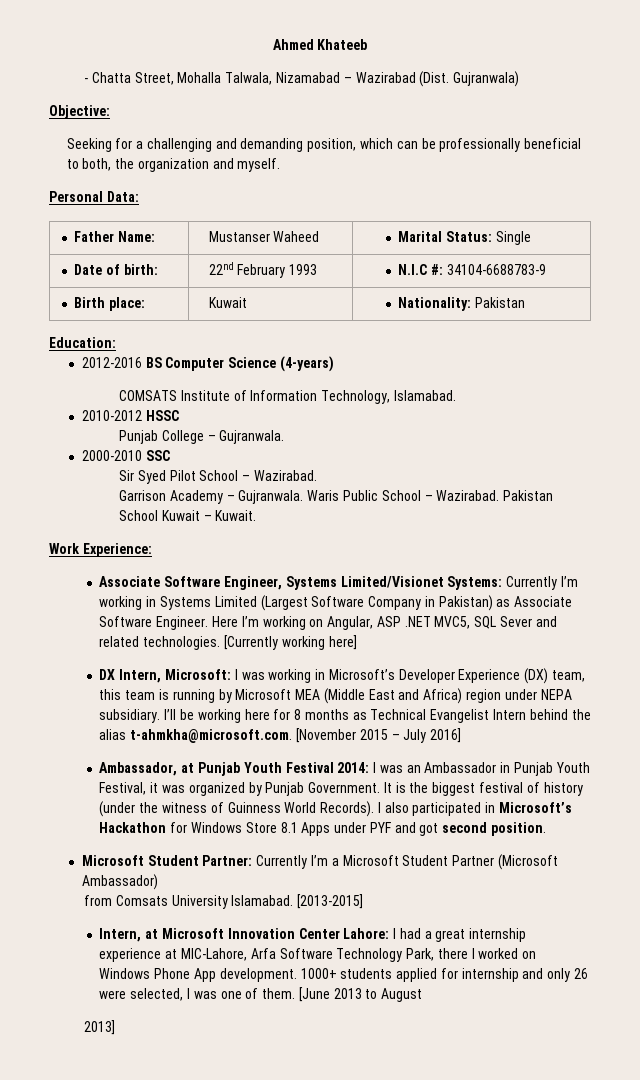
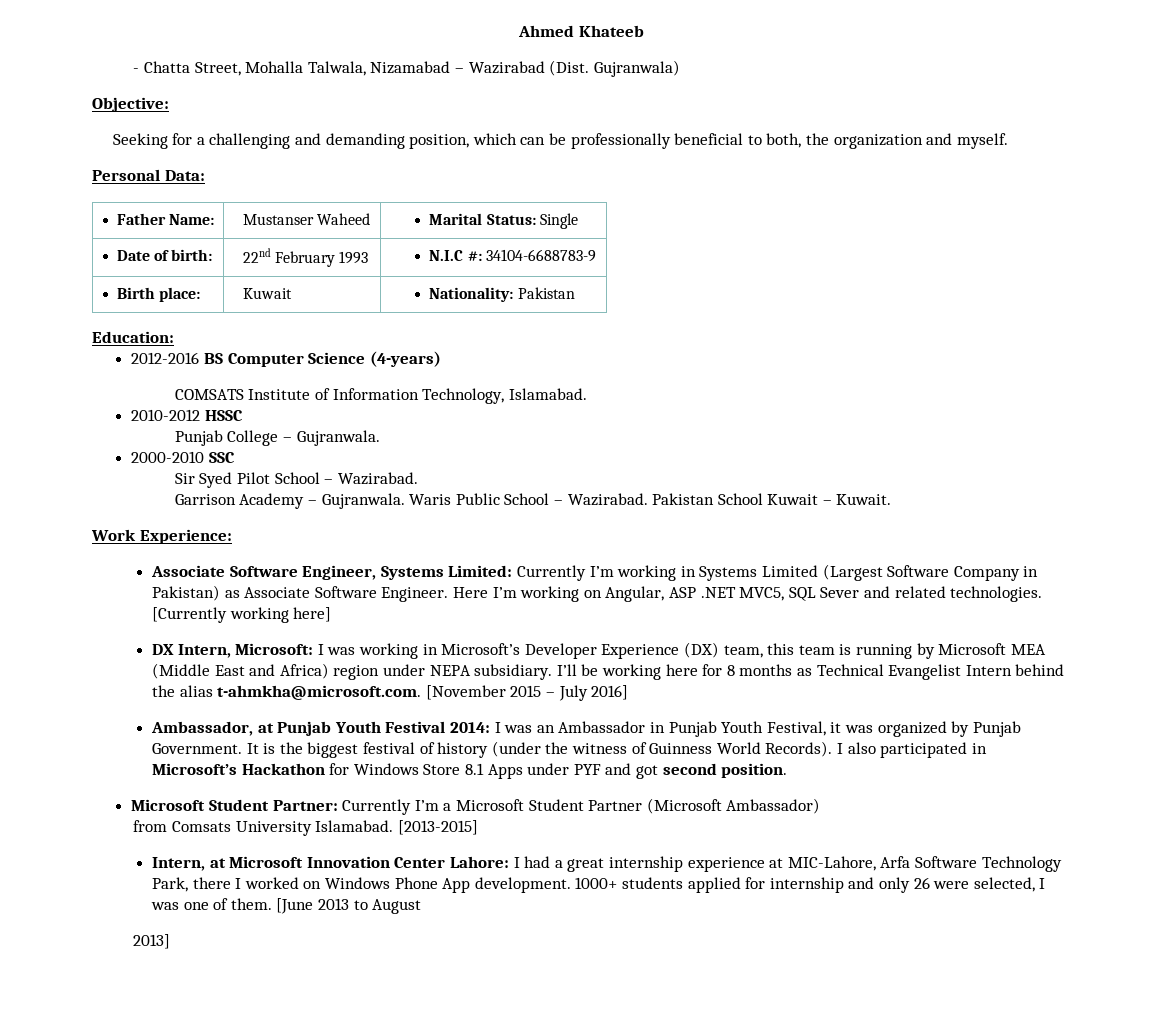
[340,576,503,590] Limited/Visionet Systems: -> [448,565,513,577] Limited:

